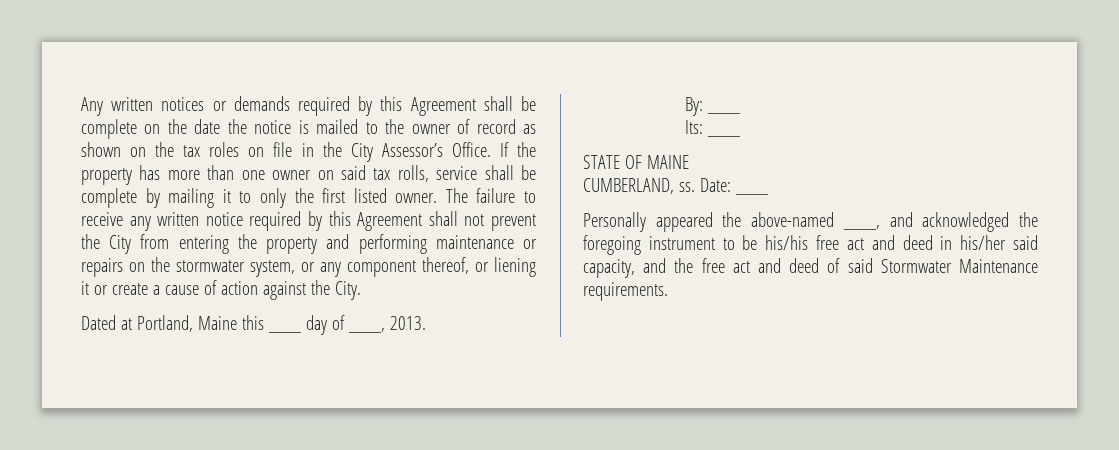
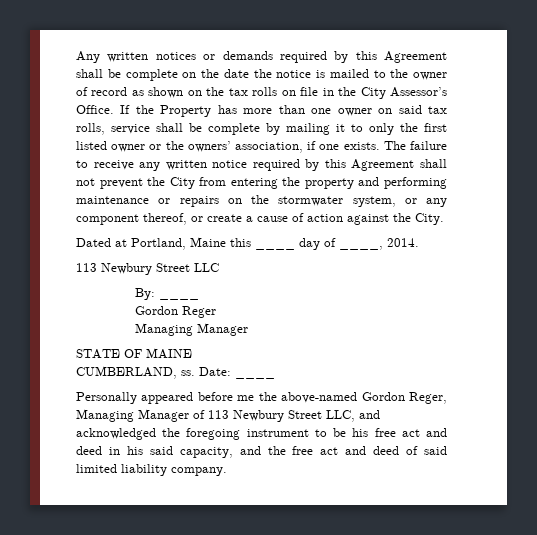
[209,142,240,157] roles -> [252,87,278,96] rolls
[81,168,132,185] property -> [160,105,212,117] Property
[395,193,438,203] owner. -> [111,141,380,153] owner or the owners’ association, if one exists.
[494,257,536,277] [81,281,108,295] liening it or -> (203, 219) none
[389,316,426,330] [684,97,740,116] [684,120,703,134] [706,134,740,137] 2013. // By: ____ // Its: ____ -> [387,238,419,247] [76,263,219,275] [134,288,199,300] [134,306,216,318] [134,323,248,336] 2014. // 113 Newbury Street LLC // By: ____ // Gordon Reger // Managing Manager
[722,212,880,230] the above-named ____, -> [197,392,447,404] [76,409,355,422] before me the above-named Gordon Reger, Managing Manager of 113 Newbury Street LLC,
[765,235,809,250] his/his -> [352,428,369,437] his
[960,235,1007,250] his/her -> [126,446,143,455] his
[880,259,1038,273] [583,282,668,301] Stormwater Maintenance requirements. -> [76,464,227,476] limited liability company.

